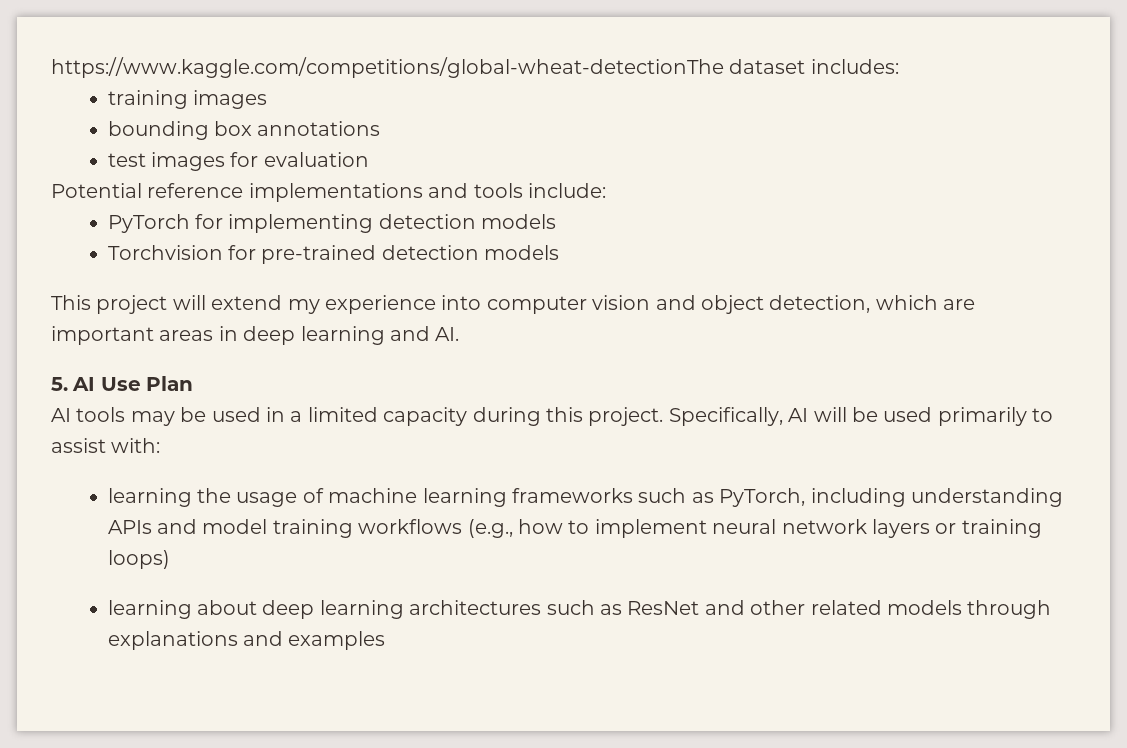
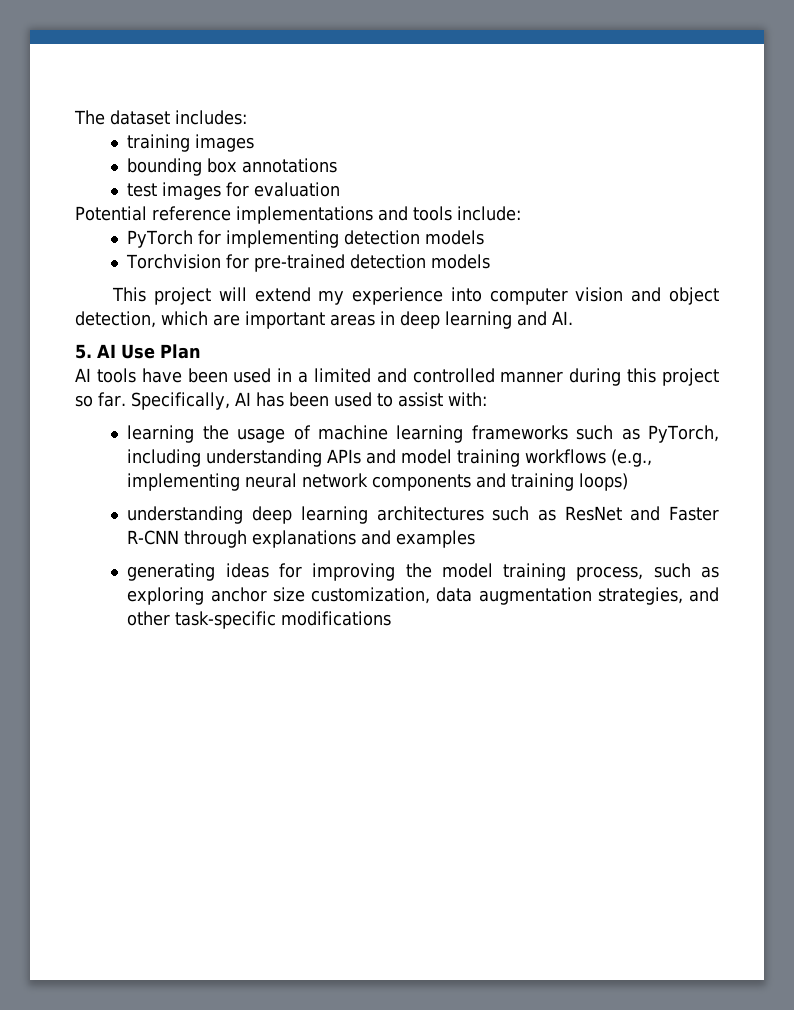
[51,57,724,78] https://www.kaggle.com/competitions/global-wheat-detectionThe -> [74,110,105,125] The
[130,407,207,426] may be -> [141,368,228,383] have been
[383,407,1027,426] capacity during this project. Specifically, AI will be used primarily -> [376,368,719,386] [75,392,372,410] and controlled manner during this project so far. Specifically, AI has been used
[518,519,957,538] how to implement neural network layers or -> [127,473,507,491] implementing neural network components and
[107,600,258,619] learning about -> [127,506,244,524] understanding
[750,600,963,615] other related models -> [669,506,720,521] [127,530,180,545] Faster R-CNN
(386, 640) none -> [127,563,719,581] [127,587,719,605] [127,611,392,629] // generating ideas for improving the model training process, such as exploring anchor size customization, data augmentation strategies, and other task-specific modifications

